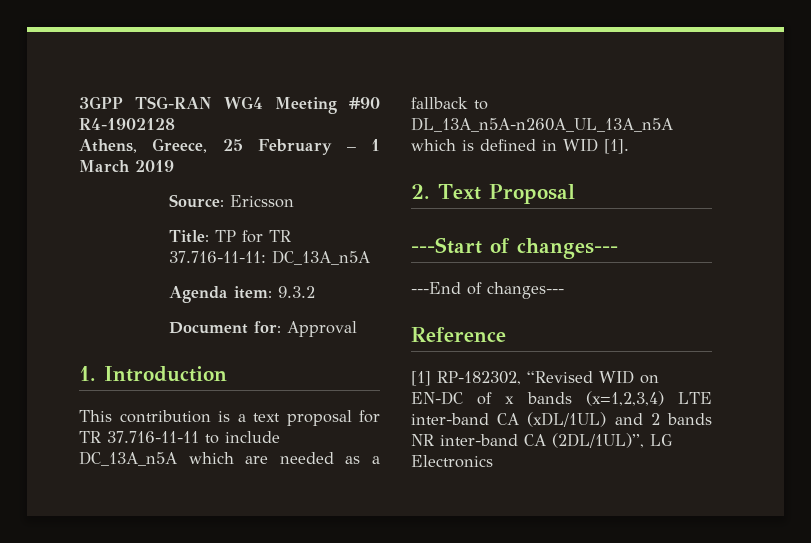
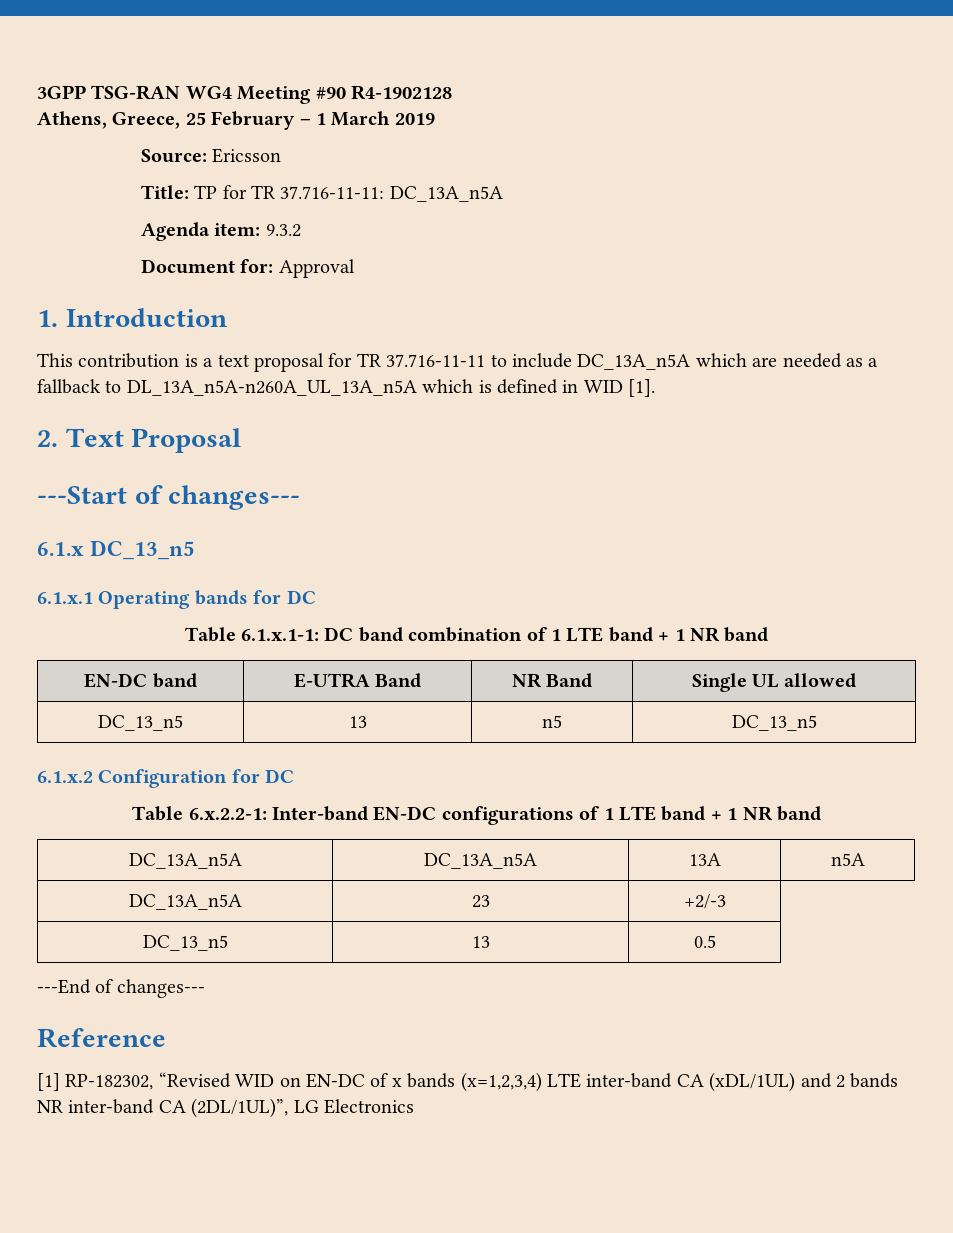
(618, 248) none -> [37,540,196,560] [37,590,316,609] [184,627,769,642] [84,673,197,688] [293,673,422,688] [511,673,593,688] [691,673,857,692] [98,715,183,731] [348,716,367,728] [542,715,562,728] [731,715,817,731] [37,769,295,788] [132,806,821,825] [128,853,242,869] [424,853,537,869] [688,853,721,866] [830,853,865,866] [128,894,242,910] [471,895,490,908] [683,894,726,909] [142,935,228,951] [471,936,490,948] [693,935,716,948] // 6.1.x DC_13_n5 // 6.1.x.1 Operating bands for DC // Table 6.1.x.1-1: DC band combination of 1 LTE band + 1 NR band // EN-DC band | E-UTRA Band | NR Band | Single UL allowed // DC_13_n5 | 13 | n5 | DC_13_n5 // 6.1.x.2 Configuration for DC // Table 6.x.2.2-1: Inter-band EN-DC configurations of 1 LTE band + 1 NR band // DC_13A_n5A | DC_13A_n5A | 13A | n5A // DC_13A_n5A | 23 | +2/-3 // DC_13_n5 | 13 | 0.5

